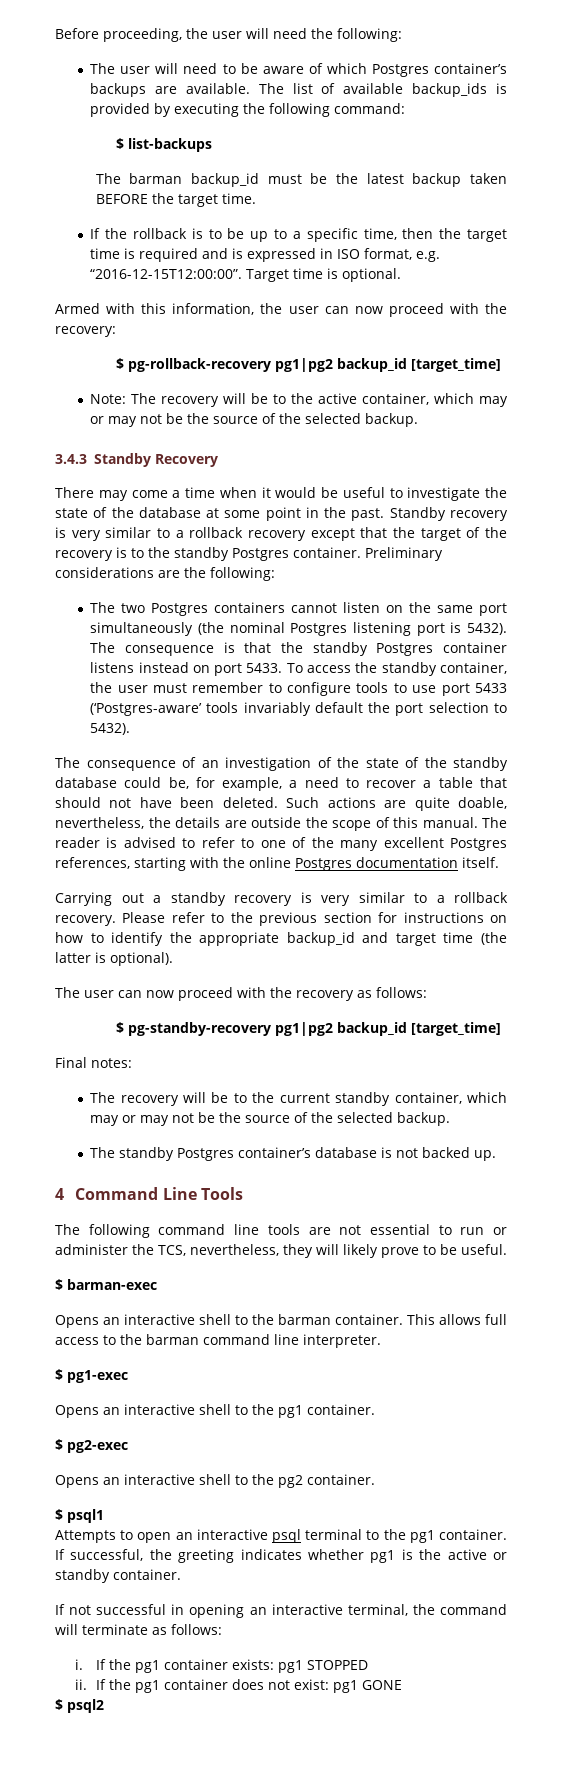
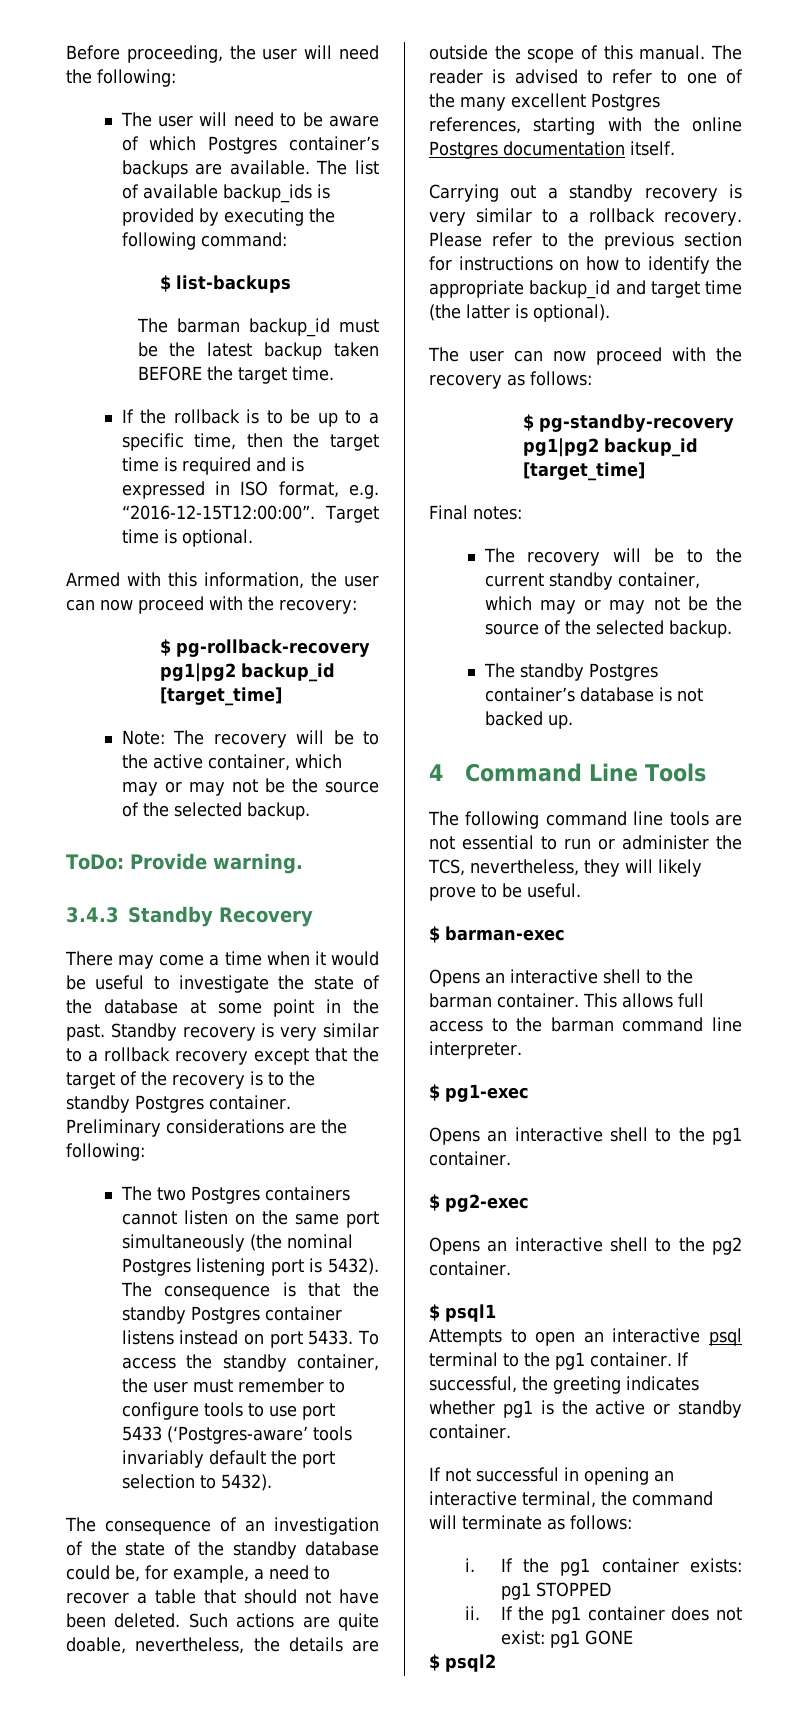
(419, 420) none -> [66,853,303,874] // ToDo: Provide warning.

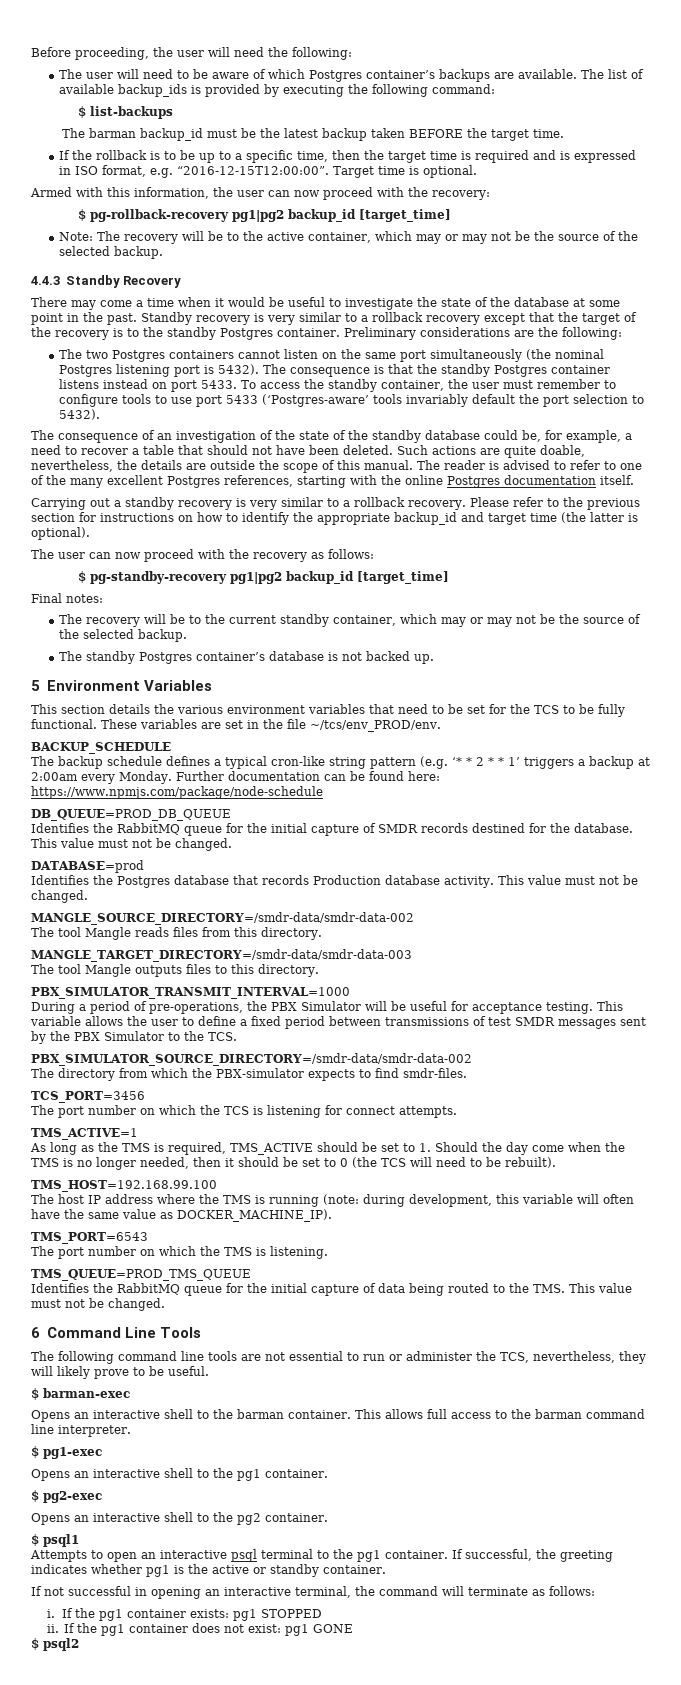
[66,853,303,874] [66,907,119,923] ToDo: Provide warning. // 3.4.3 -> [31,276,60,285] 4.4.3
[429,764,443,781] 4 -> [31,680,212,691] [31,704,625,717] [31,719,441,732] [31,742,171,754] [31,756,650,769] [31,771,440,784] [31,786,323,799] [31,809,231,821] [31,823,633,836] [31,838,232,851] [31,860,144,873] [31,875,638,888] [31,890,88,903] [31,912,414,925] [31,927,322,940] [31,949,412,962] [31,964,319,977] [31,987,350,999] [31,1001,623,1014] [30,1016,646,1029] [31,1031,237,1044] [31,1053,472,1066] [31,1068,467,1081] [31,1091,145,1103] [31,1105,457,1118] [31,1128,138,1140] [30,1142,625,1155] [31,1157,556,1170] [31,1180,217,1192] [31,1194,634,1207] [31,1209,332,1222] [31,1232,148,1244] [31,1246,328,1259] [31,1269,251,1281] [31,1283,632,1296] [31,1298,165,1311] [31,1327,40,1338] 5 Environment Variables // This section details the various environment variables that need to be set for the TCS to be fully functional. These variables are set in the file ~/tcs/env_PROD/env. // BACKUP_SCHEDULE // The backup schedule defines a typical cron-like string pattern (e.g. ‘* * 2 * * 1’ triggers a backup at 2:00am every Monday. Further documentation can be found here: https://www.npmjs.com/package/node-schedule // DB_QUEUE=PROD_DB_QUEUE // Identifies the RabbitMQ queue for the initial capture of SMDR records destined for the database. This value must not be changed. // DATABASE=prod // Identifies the Postgres database that records Production database activity. This value must not be changed. // MANGLE_SOURCE_DIRECTORY=/smdr-data/smdr-data-002 // The tool Mangle reads files from this directory. // MANGLE_TARGET_DIRECTORY=/smdr-data/smdr-data-003 // The tool Mangle outputs files to this directory. // PBX_SIMULATOR_TRANSMIT_INTERVAL=1000 // During a period of pre-operations, the PBX Simulator will be useful for acceptance testing. This variable allows the user to define a fixed period between transmissions of test SMDR messages sent by the PBX Simulator to the TCS. // PBX_SIMULATOR_SOURCE_DIRECTORY=/smdr-data/smdr-data-002 // The directory from which the PBX-simulator expects to find smdr-files. // TCS_PORT=3456 // The port number on which the TCS is listening for connect attempts. // TMS_ACTIVE=1 // As long as the TMS is required, TMS_ACTIVE should be set to 1. Should the day come when the TMS is no longer needed, then it should be set to 0 (the TCS will need to be rebuilt). // TMS_HOST=192.168.99.100 // The host IP address where the TMS is running (note: during development, this variable will often have the same value as DOCKER_MACHINE_IP). // TMS_PORT=6543 // The port number on which the TMS is listening. // TMS_QUEUE=PROD_TMS_QUEUE // Identifies the RabbitMQ queue for the initial capture of data being routed to the TMS. This value must not be changed. // 6

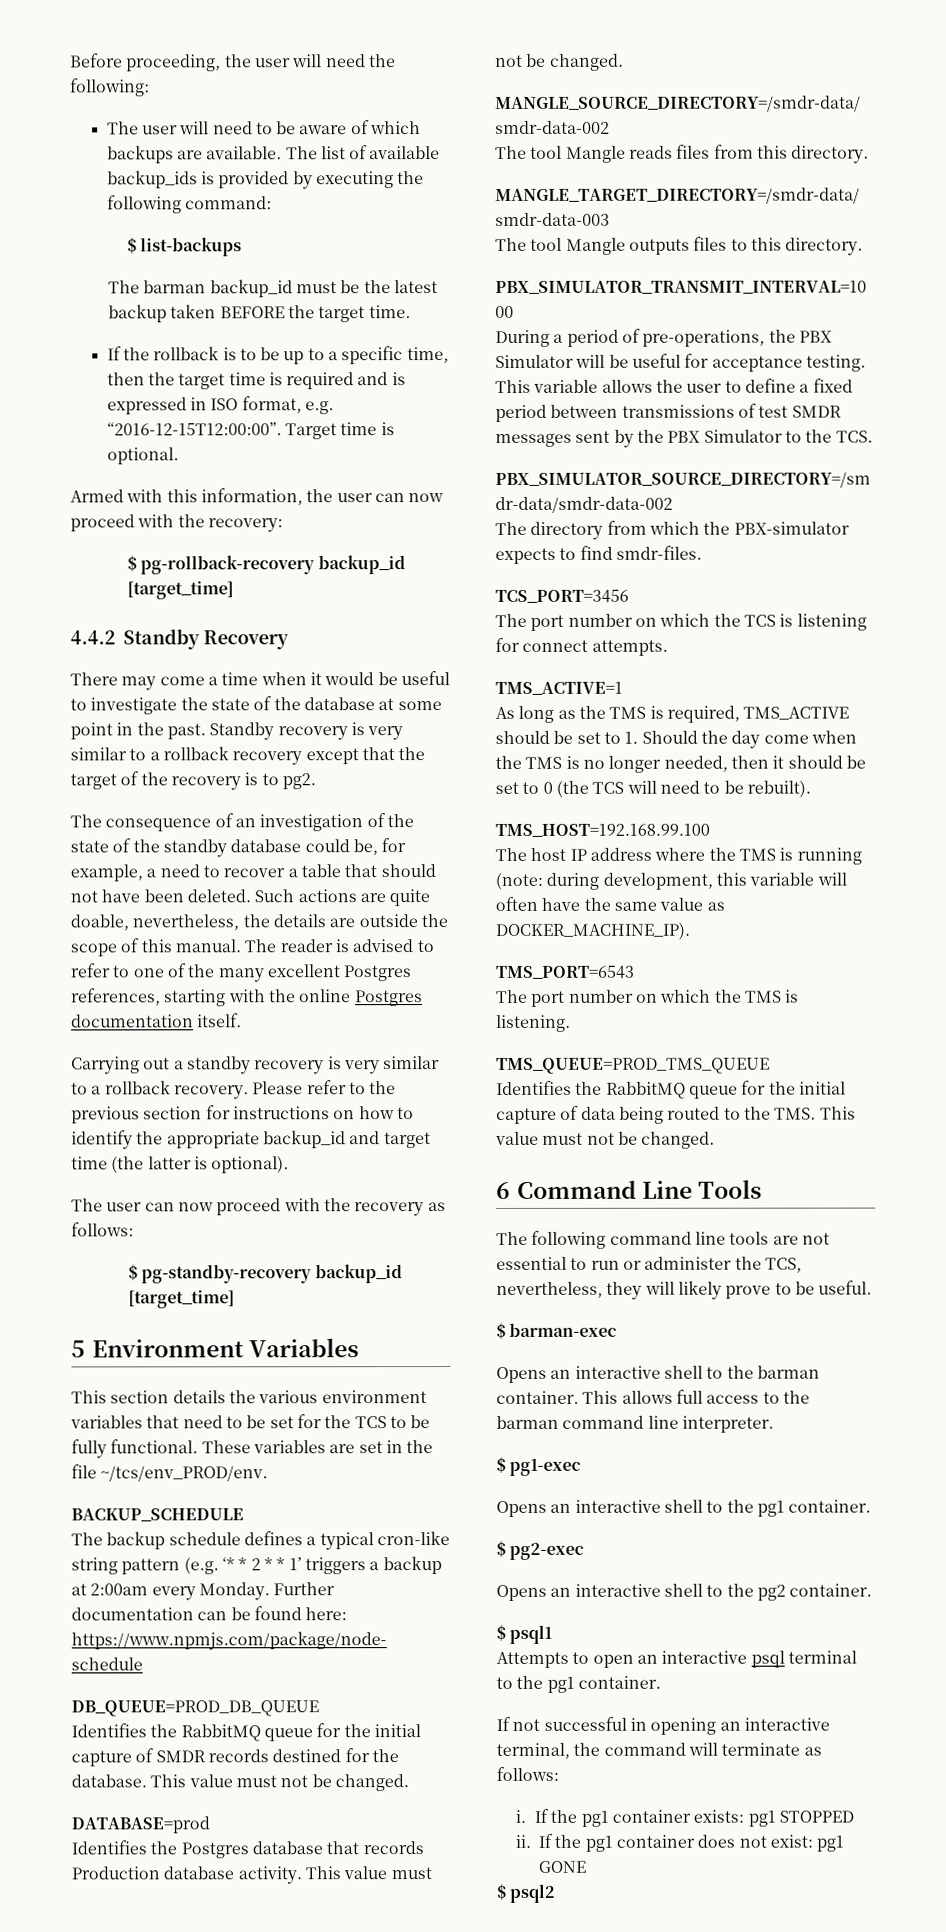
[309,70,436,82] Postgres container’s -> (422, 128) none
[231,209,451,222] [59,231,639,244] [59,246,164,259] [31,276,60,285] pg1|pg2 backup_id [target_time] // Note: The recovery will be to the active container, which may or may not be the source of the selected backup. // 4.4.3 -> [317,555,406,575] [126,581,234,600] [70,630,116,645] backup_id [target_time] // 4.4.2
[143,327,622,340] [59,349,605,362] [59,364,611,377] [59,379,617,392] [59,394,645,407] [59,409,101,420] the standby Postgres container. Preliminary considerations are the following: // The two Postgres containers cannot listen on the same port simultaneously (the nominal Postgres listening port is 5432). The consequence is that the standby Postgres container listens instead on port 5433. To access the standby container, the user must remember to configure tools to use port 5433 (‘Postgres-aware’ tools invariably default the port selection to 5432). -> [281,773,316,790] pg2.
[229,571,449,584] [31,593,103,603] [59,614,642,627] [59,629,188,642] [59,651,435,664] pg1|pg2 backup_id [target_time] // Final notes: // The recovery will be to the current standby container, which may or may not be the source of the selected backup. // The standby Postgres container’s database is not backed up. -> [314,1264,403,1284] [127,1290,235,1309] backup_id [target_time]
[451,1549,613,1562] [31,1564,386,1577] If successful, the greeting indicates whether pg1 is the active or standby container. -> (661, 1682) none

